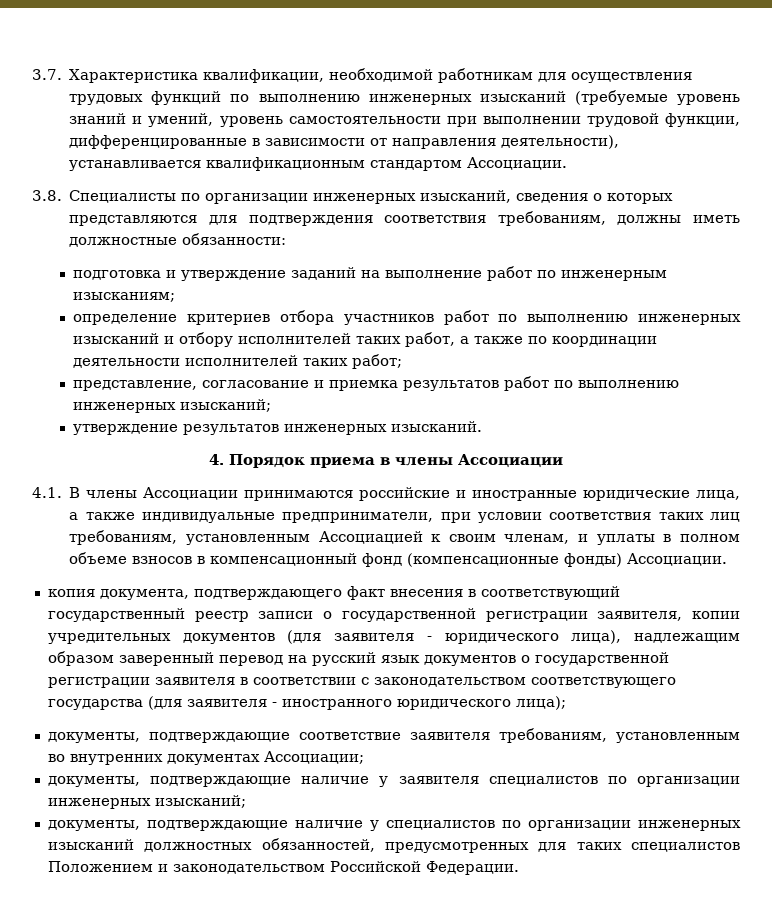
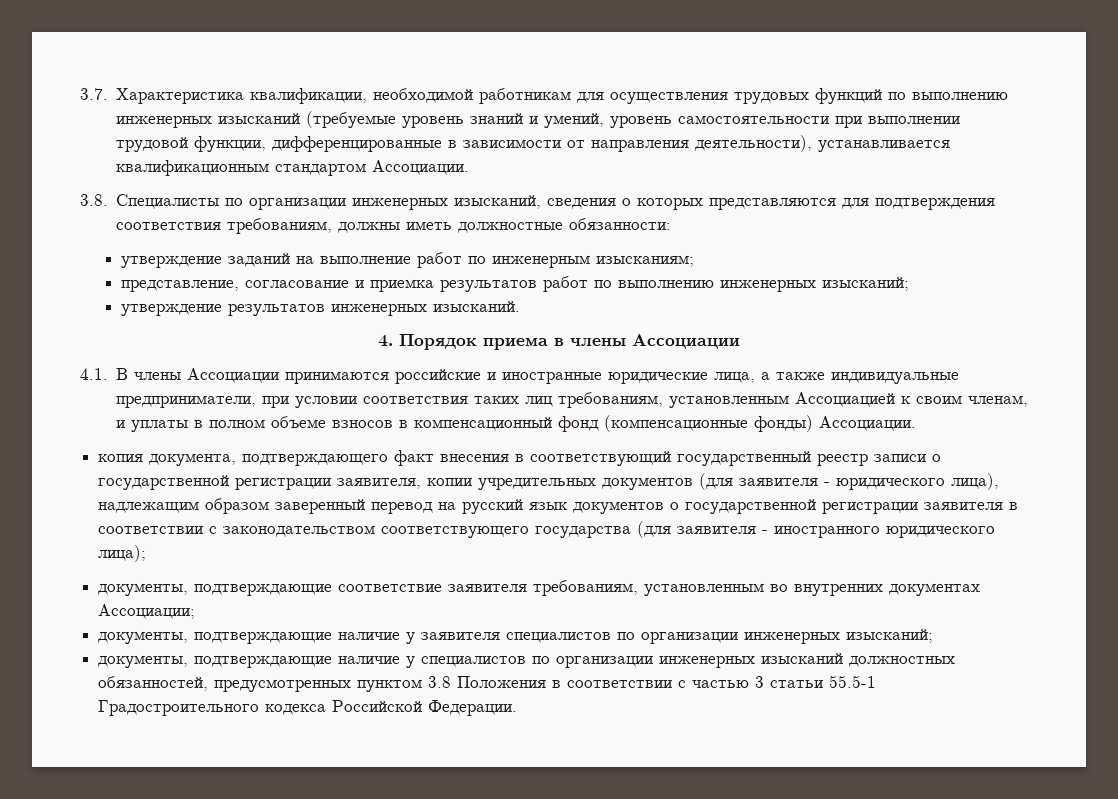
[73,270,177,280] подготовка и -> (672, 224) none
[73,310,741,325] [73,332,658,347] [73,354,403,369] // определение критериев отбора участников работ по выполнению инженерных изысканий и отбору исполнителей таких работ, а также по координации деятельности исполнителей таких работ; -> (694, 261) none
[538,842,740,852] [47,861,325,874] для таких специалистов Положением и законодательством -> [357,675,877,692] [98,700,327,716] пунктом 3.8 Положения в соответствии с частью 3 статьи 55.5-1 Градостроительного кодекса

